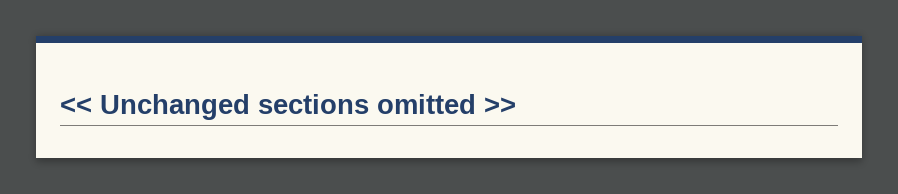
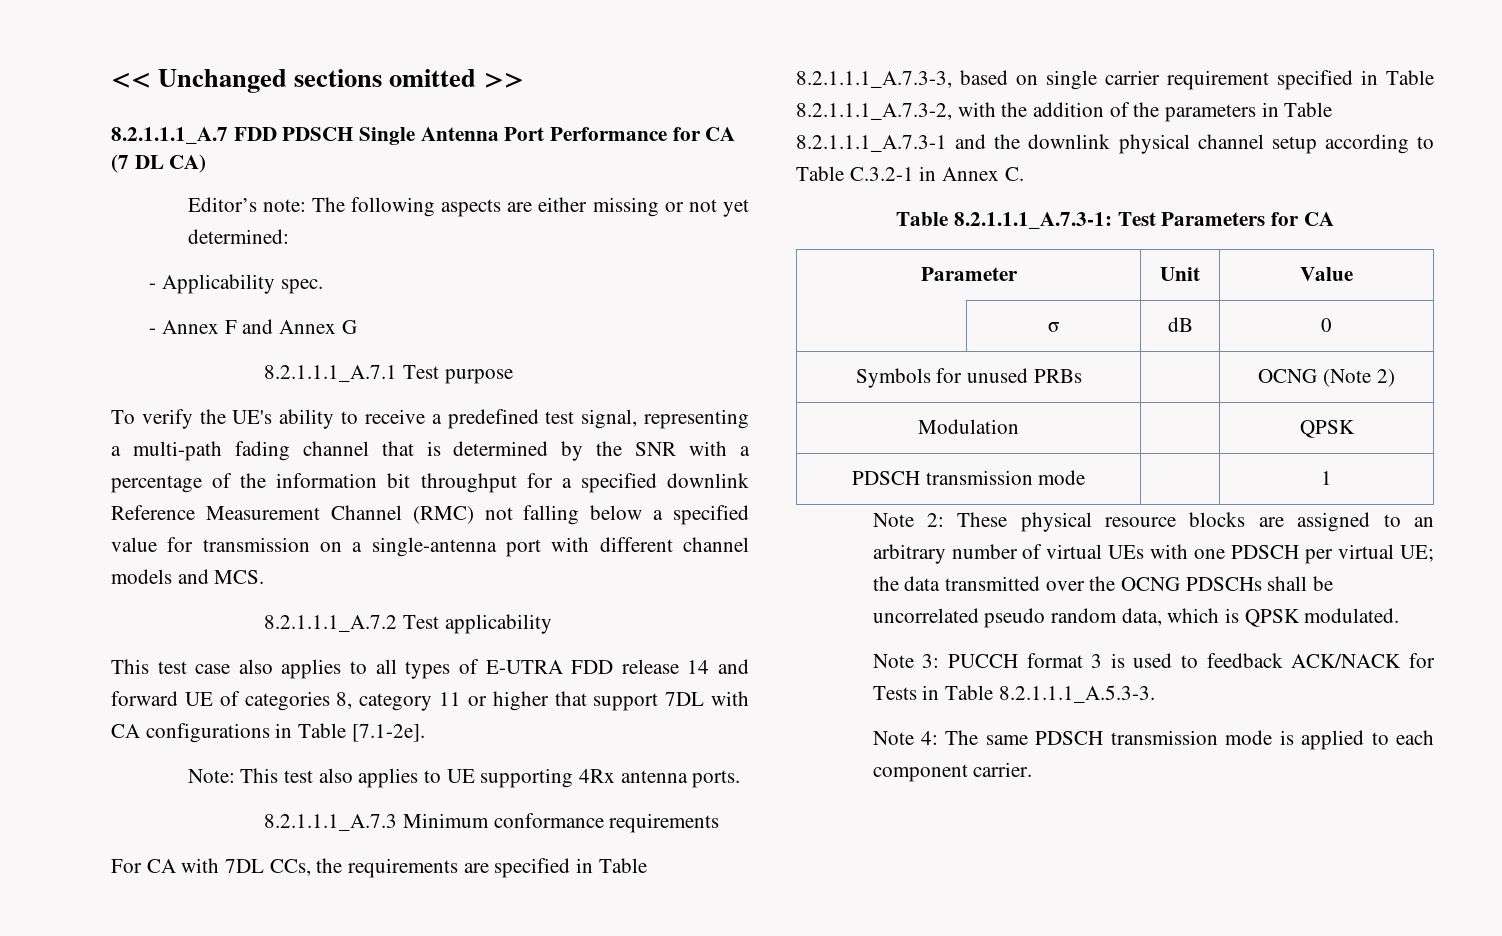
(516, 105) none -> [111,127,736,145] [111,154,207,173] [187,197,749,217] [187,229,289,244] [149,274,323,294] [149,319,357,334] [264,365,513,384] [111,409,749,429] [111,441,751,461] [111,473,749,493] [111,505,749,525] [111,537,749,557] [111,569,265,584] [264,614,552,634] [111,659,750,679] [111,691,749,711] [111,723,425,743] [187,768,741,788] [264,813,720,833] [111,858,647,878] [796,70,1434,90] [796,102,1333,122] [796,134,1434,154] [796,166,1024,181] [896,212,1334,229] [920,267,1018,281] [1160,267,1200,281] [1300,267,1353,281] [1047,322,1060,332] [1167,317,1193,332] [1321,318,1332,332] [855,368,1082,388] [1258,369,1395,387] [918,419,1019,434] [1299,420,1355,438] [851,470,1086,485] [1321,471,1332,485] [872,512,1434,532] [872,544,1434,564] [872,576,1333,591] [872,608,1400,628] [872,653,1435,668] [872,685,1155,703] [872,730,1434,750] [872,762,1033,782] // 8.2.1.1.1_A.7 FDD PDSCH Single Antenna Port Performance for CA (7 DL CA) // Editor’s note: The following aspects are either missing or not yet determined: // - Applicability spec. // - Annex F and Annex G // 8.2.1.1.1_A.7.1 Test purpose // To verify the UE's ability to receive a predefined test signal, representing a multi-path fading channel that is determined by the SNR with a percentage of the information bit throughput for a specified downlink Reference Measurement Channel (RMC) not falling below a specified value for transmission on a single-antenna port with different channel models and MCS. // 8.2.1.1.1_A.7.2 Test applicability // This test case also applies to all types of E-UTRA FDD release 14 and forward UE of categories 8, category 11 or higher that support 7DL with CA configurations in Table [7.1-2e]. // Note: This test also applies to UE supporting 4Rx antenna ports. // 8.2.1.1.1_A.7.3 Minimum conformance requirements // For CA with 7DL CCs, the requirements are specified in Table 8.2.1.1.1_A.7.3-3, based on single carrier requirement specified in Table 8.2.1.1.1_A.7.3-2, with the addition of the parameters in Table 8.2.1.1.1_A.7.3-1 and the downlink physical channel setup according to Table C.3.2-1 in Annex C. // Table 8.2.1.1.1_A.7.3-1: Test Parameters for CA // Parameter | Unit | Value // | σ | dB | 0 // Symbols for unused PRBs | | OCNG (Note 2) // Modulation | | QPSK // PDSCH transmission mode | | 1 // Note 2: These physical resource blocks are assigned to an arbitrary number of virtual UEs with one PDSCH per virtual UE; the data transmitted over the OCNG PDSCHs shall be uncorrelated pseudo random data, which is QPSK modulated. // Note 3: PUCCH format 3 is used to feedback ACK/NACK for Tests in Table 8.2.1.1.1_A.5.3-3. // Note 4: The same PDSCH transmission mode is applied to each component carrier.

